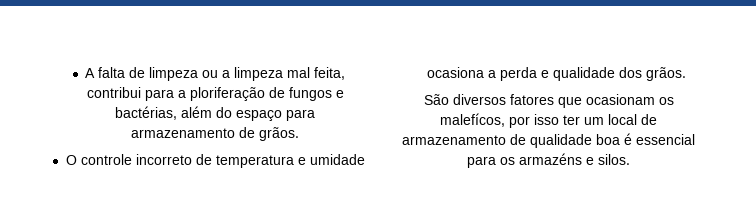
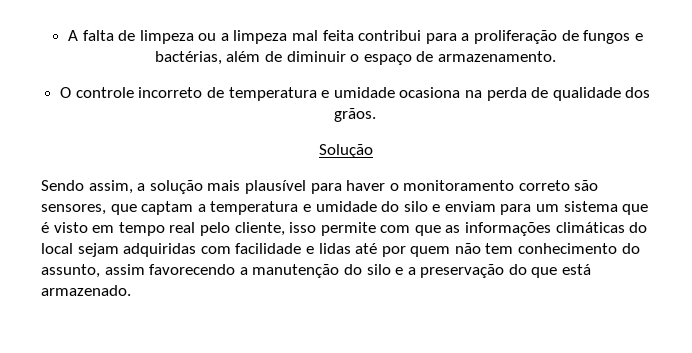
[314,67,346,80] feita, -> [322,30,354,41] feita
[189,87,265,101] ploriferação -> [474,30,558,44] proliferação
[216,107,316,121] [131,127,300,141] do espaço para armazenamento de grãos. -> [264,51,556,65] de diminuir o espaço de armazenamento.
[487,67,549,81] a perda e -> [465,87,549,101] na perda de
[423,94,674,108] [440,113,657,128] [402,133,695,148] [467,153,630,168] São diversos fatores que ocasionam os malefícos, por isso ter um local de armazenamento de qualidade boa é essencial para os armazéns e silos. -> [319,144,373,158] [41,180,599,194] [41,201,649,215] [41,222,648,236] [41,243,640,257] [41,264,592,278] [41,285,131,296] Solução // Sendo assim, a solução mais plausível para haver o monitoramento correto são sensores, que captam a temperatura e umidade do silo e enviam para um sistema que é visto em tempo real pelo cliente, isso permite com que as informações climáticas do local sejam adquiridas com facilidade e lidas até por quem não tem conhecimento do assunto, assim favorecendo a manutenção do silo e a preservação do que está armazenado.

